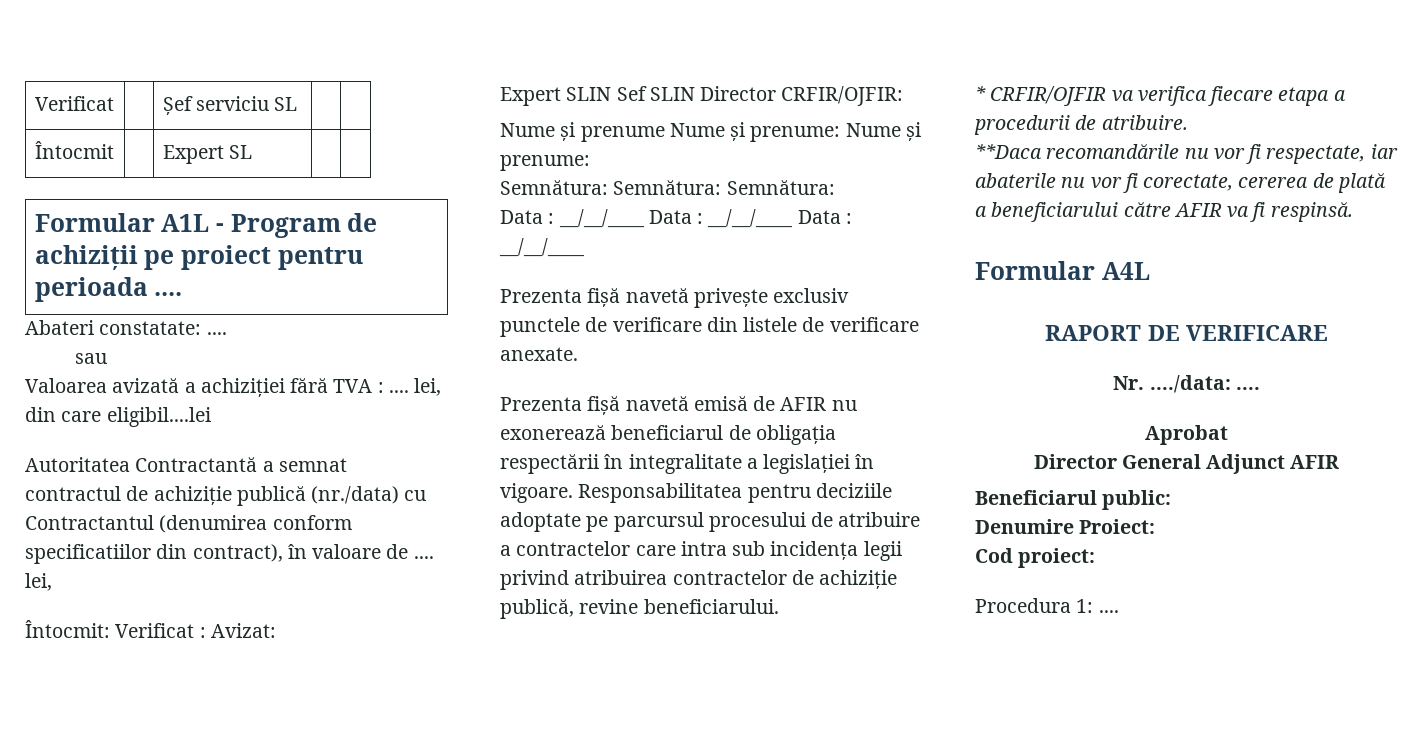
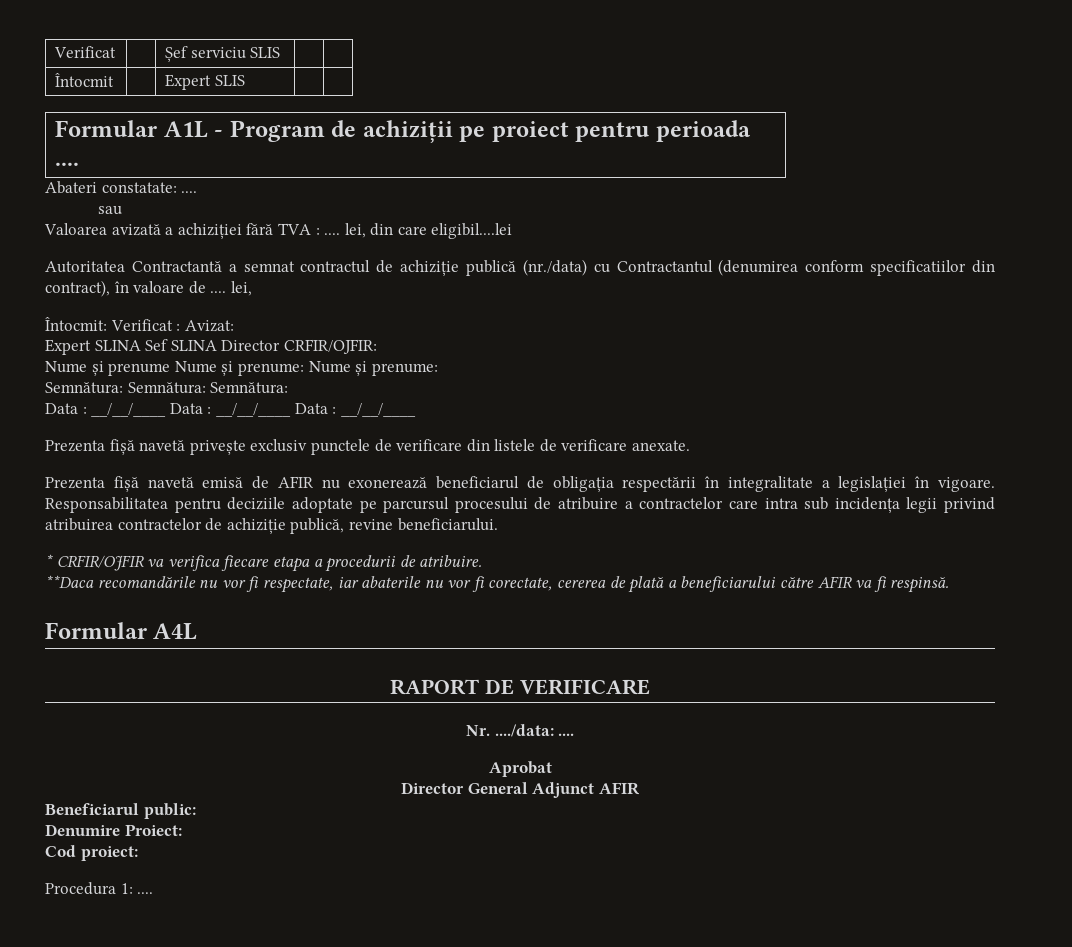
[274,97,298,111] SL -> [250,47,281,58] SLIS
[228,145,252,159] SL -> [214,75,245,86] SLIS
[566,86,695,101] SLIN Sef SLIN -> [94,339,217,351] SLINA Sef SLINA

